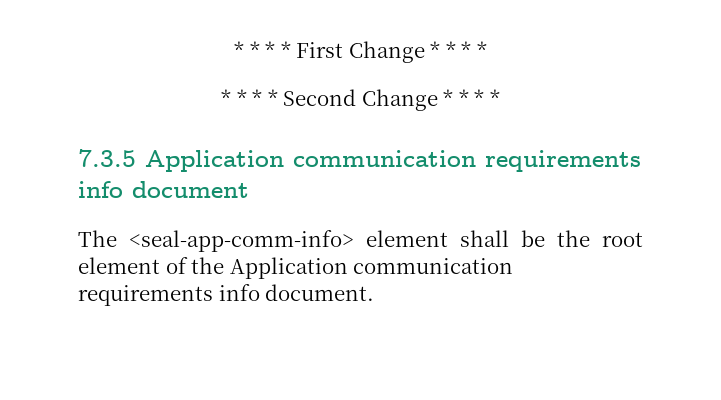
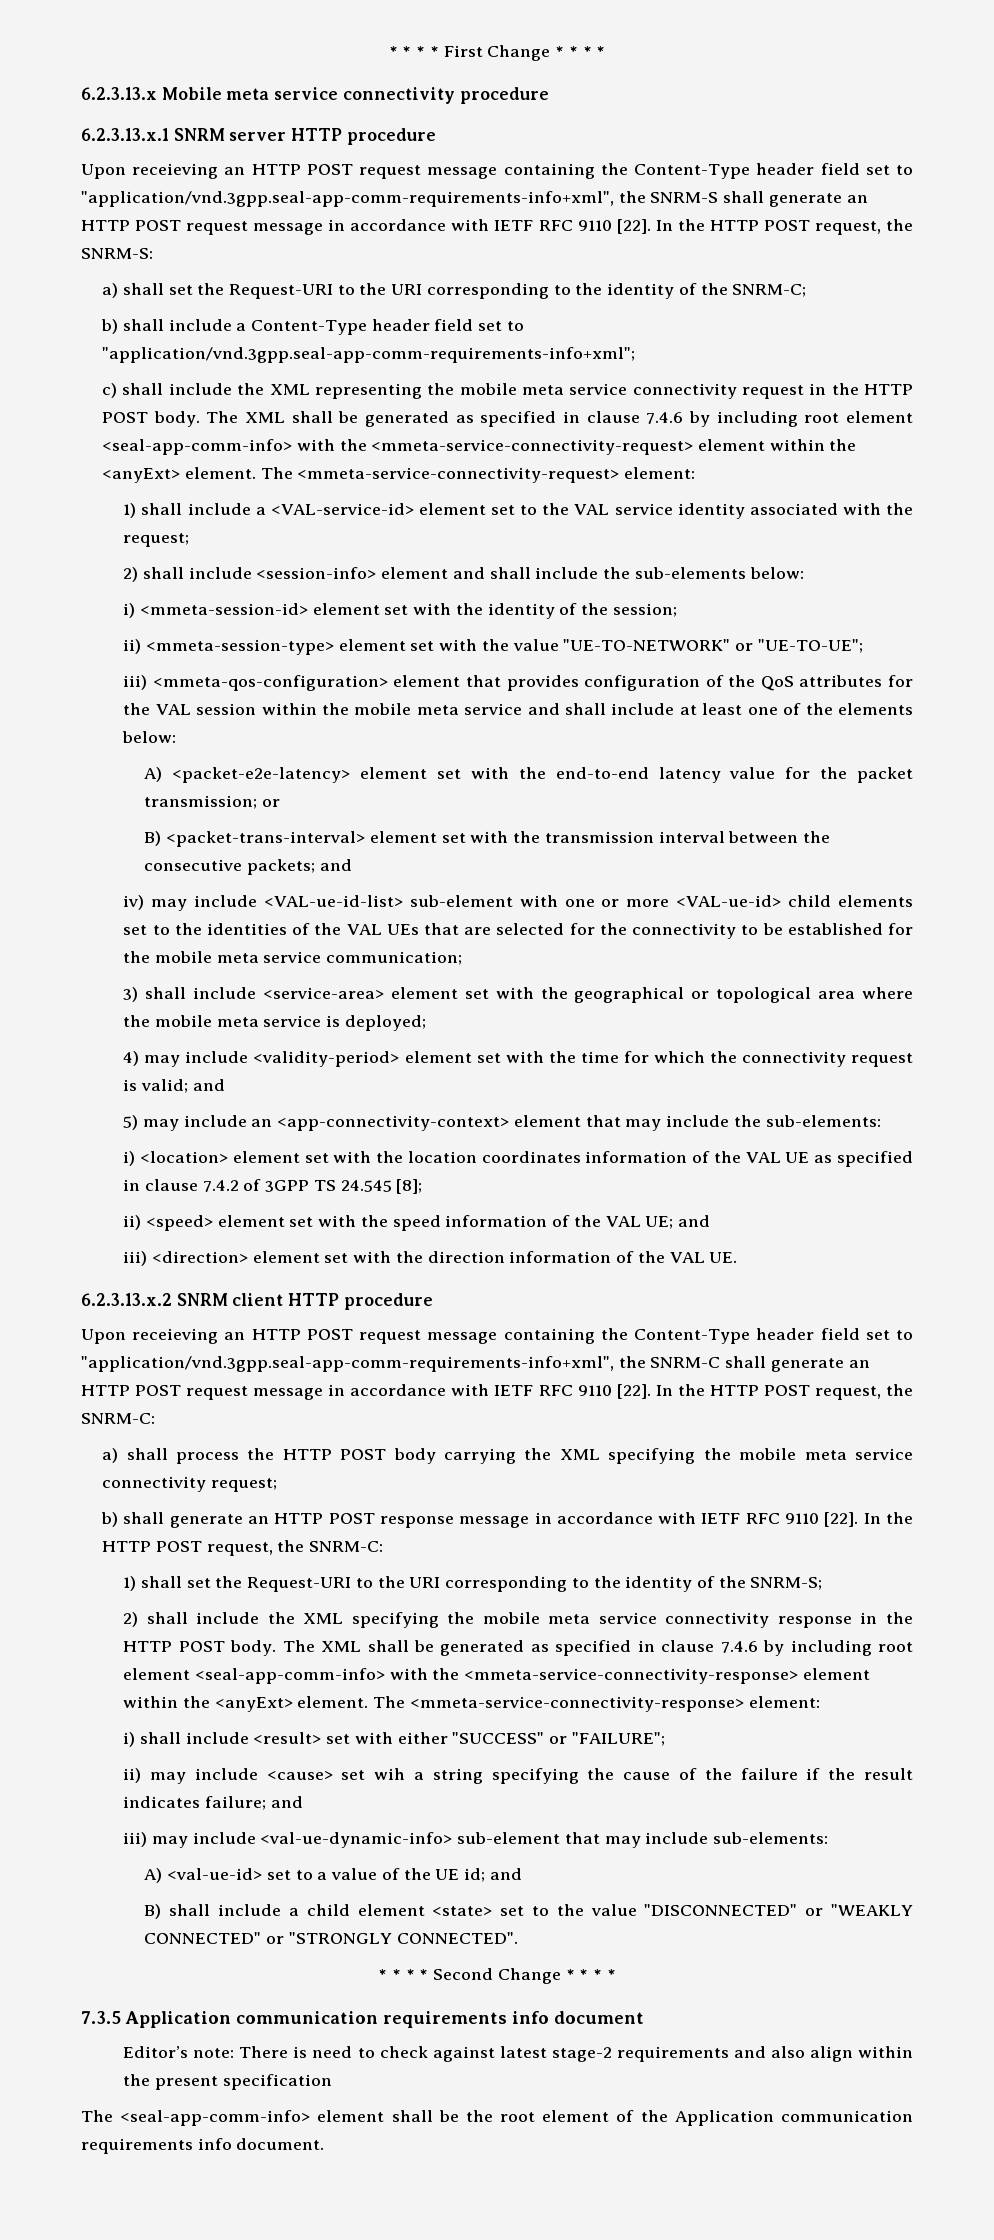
(487, 49) none -> [81,87,549,104] [81,128,436,145] [81,163,914,179] [81,191,868,207] [81,219,913,235] [81,248,153,259] [102,283,807,299] [101,319,524,335] [102,347,636,363] [102,383,913,399] [102,411,913,427] [102,439,857,455] [102,467,696,483] [123,503,913,519] [123,533,190,547] [123,567,804,582] [123,603,677,619] [123,639,863,655] [123,675,913,691] [123,703,913,715] [122,731,177,743] [144,767,913,783] [144,795,281,809] [144,831,830,847] [144,859,352,875] [123,895,913,911] [123,923,913,939] [123,951,463,965] [123,987,913,1003] [123,1015,426,1031] [123,1051,913,1067] [123,1079,225,1093] [123,1115,881,1131] [123,1151,913,1167] [123,1179,423,1194] [123,1215,710,1231] [123,1251,738,1266] [81,1293,433,1310] [81,1328,914,1344] [81,1356,870,1372] [81,1384,913,1400] [81,1413,155,1424] [102,1448,913,1464] [102,1476,277,1492] [101,1512,914,1528] [102,1540,384,1556] [123,1576,823,1592] [123,1612,913,1628] [123,1640,913,1656] [123,1668,870,1684] [123,1696,820,1712] [123,1732,665,1747] [123,1768,913,1784] [123,1796,303,1810] [123,1832,829,1848] [144,1868,522,1883] [144,1904,914,1919] [144,1932,518,1944] // 6.2.3.13.x Mobile meta service connectivity procedure // 6.2.3.13.x.1 SNRM server HTTP procedure // Upon receieving an HTTP POST request message containing the Content-Type header field set to "application/vnd.3gpp.seal-app-comm-requirements-info+xml", the SNRM-S shall generate an HTTP POST request message in accordance with IETF RFC 9110 [22]. In the HTTP POST request, the SNRM-S: // a) shall set the Request-URI to the URI corresponding to the identity of the SNRM-C; // b) shall include a Content-Type header field set to "application/vnd.3gpp.seal-app-comm-requirements-info+xml"; // c) shall include the XML representing the mobile meta service connectivity request in the HTTP POST body. The XML shall be generated as specified in clause 7.4.6 by including root element <seal-app-comm-info> with the <mmeta-service-connectivity-request> element within the <anyExt> element. The <mmeta-service-connectivity-request> element: // 1) shall include a <VAL-service-id> element set to the VAL service identity associated with the request; // 2) shall include <session-info> element and shall include the sub-elements below: // i) <mmeta-session-id> element set with the identity of the session; // ii) <mmeta-session-type> element set with the value "UE-TO-NETWORK" or "UE-TO-UE"; // iii) <mmeta-qos-configuration> element that provides configuration of the QoS attributes for the VAL session within the mobile meta service and shall include at least one of the elements below: // A) <packet-e2e-latency> element set with the end-to-end latency value for the packet transmission; or // B) <packet-trans-interval> element set with the transmission interval between the consecutive packets; and // iv) may include <VAL-ue-id-list> sub-element with one or more <VAL-ue-id> child elements set to the identities of the VAL UEs that are selected for the connectivity to be established for the mobile meta service communication; // 3) shall include <service-area> element set with the geographical or topological area where the mobile meta service is deployed; // 4) may include <validity-period> element set with the time for which the connectivity request is valid; and // 5) may include an <app-connectivity-context> element that may include the sub-elements: // i) <location> element set with the location coordinates information of the VAL UE as specified in clause 7.4.2 of 3GPP TS 24.545 [8]; // ii) <speed> element set with the speed information of the VAL UE; and // iii) <direction> element set with the direction information of the VAL UE. // 6.2.3.13.x.2 SNRM client HTTP procedure // Upon receieving an HTTP POST request message containing the Content-Type header field set to "application/vnd.3gpp.seal-app-comm-requirements-info+xml", the SNRM-C shall generate an HTTP POST request message in accordance with IETF RFC 9110 [22]. In the HTTP POST request, the SNRM-C: // a) shall process the HTTP POST body carrying the XML specifying the mobile meta service connectivity request; // b) shall generate an HTTP POST response message in accordance with IETF RFC 9110 [22]. In the HTTP POST request, the SNRM-C: // 1) shall set the Request-URI to the URI corresponding to the identity of the SNRM-S; // 2) shall include the XML specifying the mobile meta service connectivity response in the HTTP POST body. The XML shall be generated as specified in clause 7.4.6 by including root element <seal-app-comm-info> with the <mmeta-service-connectivity-response> element within the <anyExt> element. The <mmeta-service-connectivity-response> element: // i) shall include <result> set with either "SUCCESS" or "FAILURE"; // ii) may include <cause> set wih a string specifying the cause of the failure if the result indicates failure; and // iii) may include <val-ue-dynamic-info> sub-element that may include sub-elements: // A) <val-ue-id> set to a value of the UE id; and // B) shall include a child element <state> set to the value "DISCONNECTED" or "WEAKLY CONNECTED" or "STRONGLY CONNECTED".
(249, 189) none -> [123,2046,914,2062] [123,2074,332,2090] // Editor’s note: There is need to check against latest stage-2 requirements and also align within the present specification

